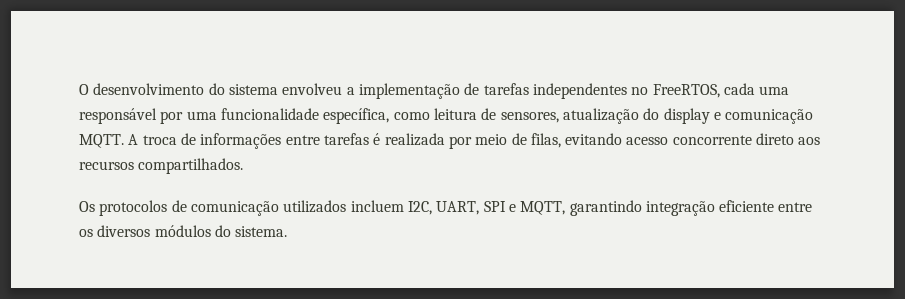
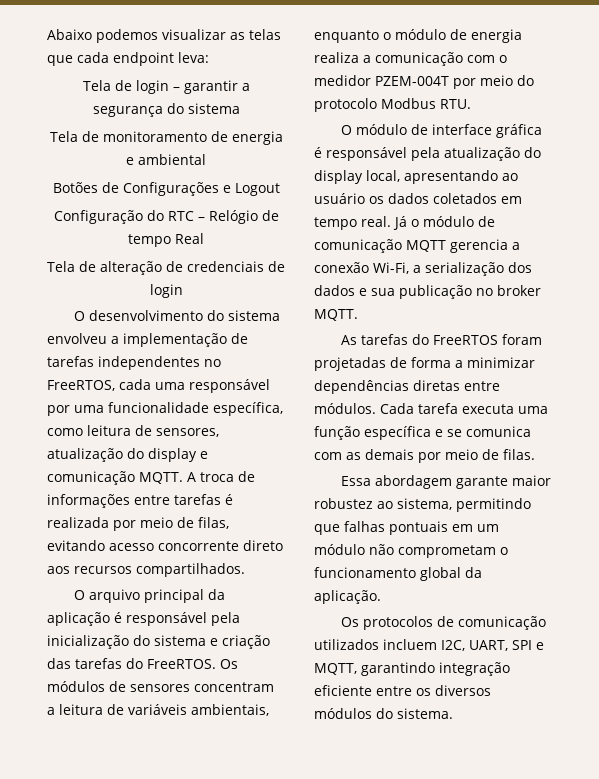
(79, 89) none -> [47,29,281,43] [47,52,209,66] [82,80,250,94] [92,103,240,117] [49,131,283,145] [126,154,206,165] [52,182,280,196] [53,210,279,224] [128,233,204,247] [47,261,285,275] [149,284,183,298] Abaixo podemos visualizar as telas que cada endpoint leva: // Tela de login – garantir a segurança do sistema // Tela de monitoramento de energia e ambiental // Botões de Configurações e Logout // Configuração do RTC – Relógio de tempo Real // Tela de alteração de credenciais de login //
(244, 166) none -> [74,589,226,603] [47,612,240,626] [47,635,270,649] [47,658,238,669] [47,681,274,692] [47,704,269,716] [314,29,522,43] [314,52,507,66] [314,75,534,89] [314,98,471,112] [341,124,543,138] [314,147,541,161] [314,170,518,184] [314,193,522,204] [314,216,495,230] [314,239,520,253] [314,262,532,276] [314,285,541,299] [314,309,358,321] [341,334,543,345] [314,357,535,371] [314,380,500,394] [314,403,548,414] [314,426,531,440] [314,449,535,463] [341,475,552,489] [314,498,531,512] [314,521,499,535] [314,544,508,558] [314,567,482,581] [314,590,381,604] // O arquivo principal da aplicação é responsável pela inicialização do sistema e criação das tarefas do FreeRTOS. Os módulos de sensores concentram a leitura de variáveis ambientais, enquanto o módulo de energia realiza a comunicação com o medidor PZEM-004T por meio do protocolo Modbus RTU. // O módulo de interface gráfica é responsável pela atualização do display local, apresentando ao usuário os dados coletados em tempo real. Já o módulo de comunicação MQTT gerencia a conexão Wi-Fi, a serialização dos dados e sua publicação no broker MQTT. // As tarefas do FreeRTOS foram projetadas de forma a minimizar dependências diretas entre módulos. Cada tarefa executa uma função específica e se comunica com as demais por meio de filas. // Essa abordagem garante maior robustez ao sistema, permitindo que falhas pontuais em um módulo não comprometam o funcionamento global da aplicação.

